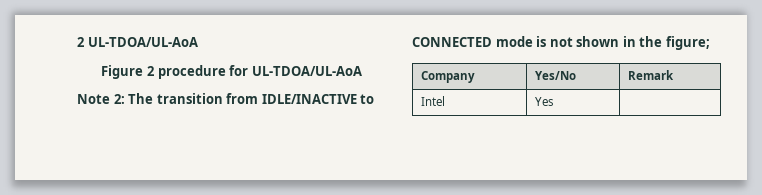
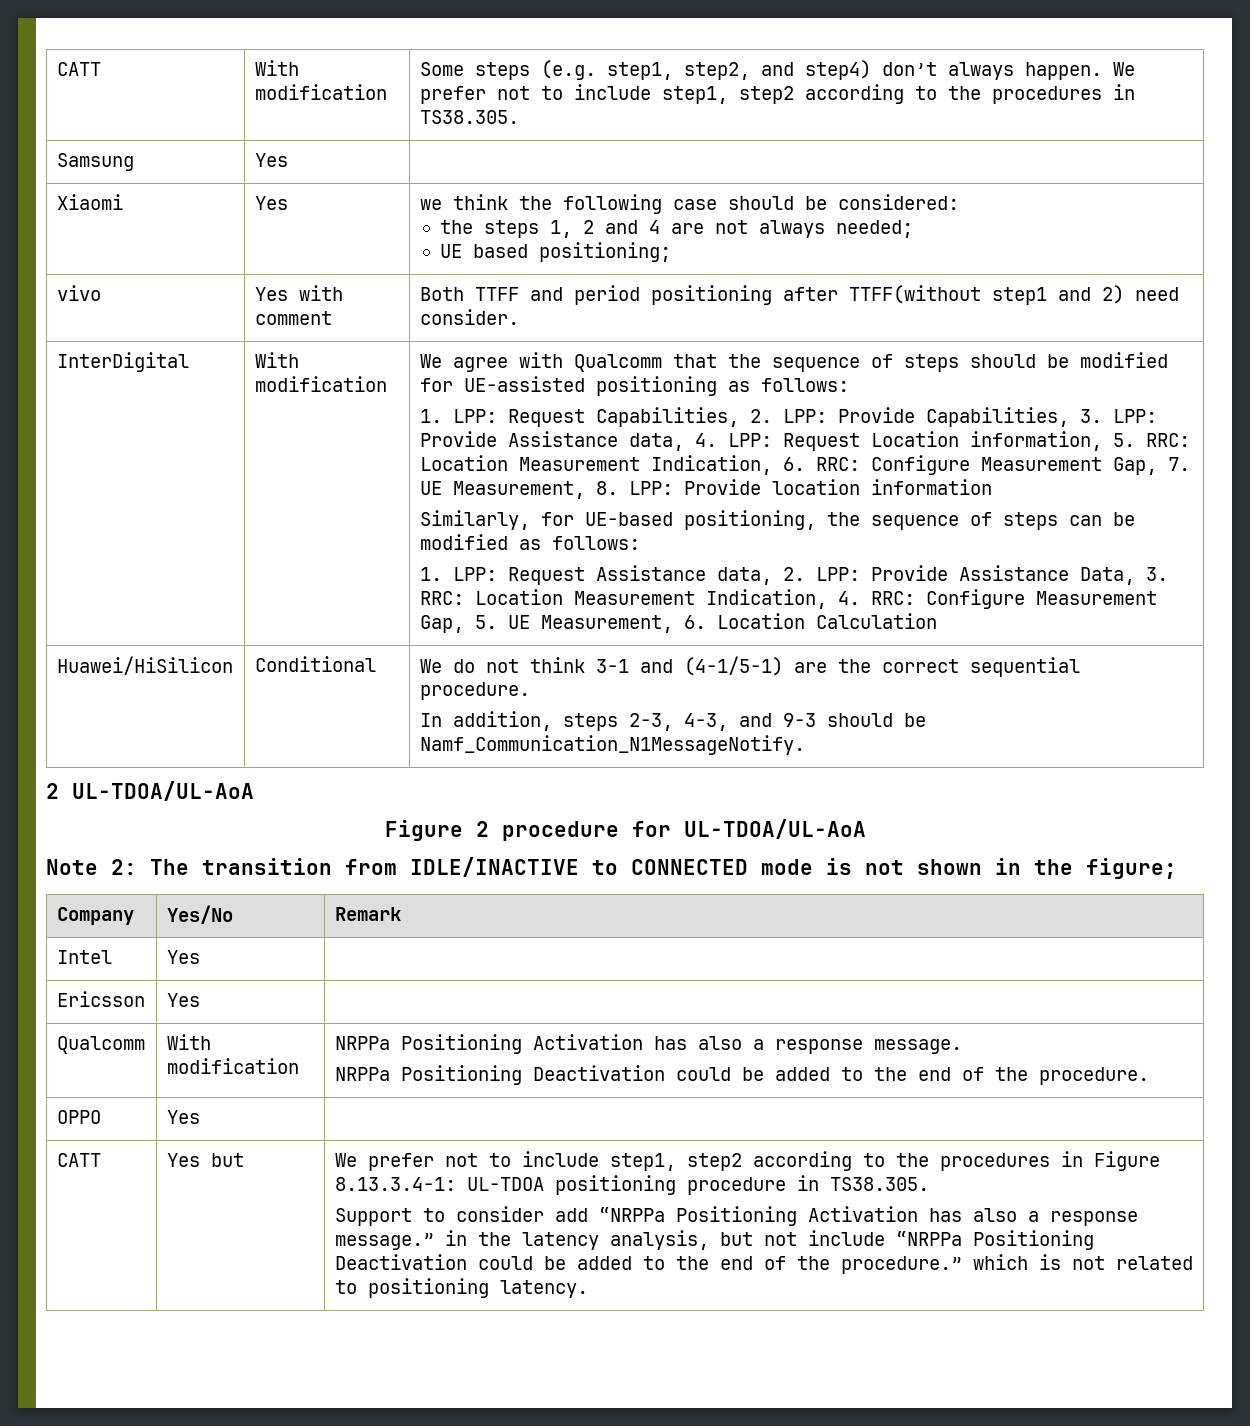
(77, 42) none -> [56,62,101,76] [254,60,299,76] [254,84,387,100] [419,60,1135,80] [419,84,1135,104] [419,110,519,124] [56,153,134,171] [254,153,288,167] [56,194,123,210] [254,196,288,210] [419,194,959,214] [440,220,914,238] [440,242,672,262] [56,285,101,301] [254,285,343,301] [254,311,332,325] [419,285,1179,305] [419,309,519,325] [56,352,189,372] [254,352,299,368] [254,376,387,392] [419,352,1168,372] [419,376,849,396] [419,407,1157,427] [419,431,1190,451] [419,455,1190,475] [419,479,992,499] [419,510,1135,530] [419,534,640,550] [419,565,1168,585] [419,589,1157,609] [419,613,937,633] [56,656,233,675] [254,656,376,672] [419,656,1080,677] [419,682,530,700] [419,711,926,731] [419,735,805,755] CATT | With modification | Some steps (e.g. step1, step2, and step4) don’t always happen. We prefer not to include step1, step2 according to the procedures in TS38.305. // Samsung | Yes | // Xiaomi | Yes | we think the following case should be considered: // the steps 1, 2 and 4 are not always needed; // UE based positioning; // vivo | Yes with comment | Both TTFF and period positioning after TTFF(without step1 and 2) need consider. // InterDigital | With modification | We agree with Qualcomm that the sequence of steps should be modified for UE-assisted positioning as follows: // 1. LPP: Request Capabilities, 2. LPP: Provide Capabilities, 3. LPP: Provide Assistance data, 4. LPP: Request Location information, 5. RRC: Location Measurement Indication, 6. RRC: Configure Measurement Gap, 7. UE Measurement, 8. LPP: Provide location information // Similarly, for UE-based positioning, the sequence of steps can be modified as follows: // 1. LPP: Request Assistance data, 2. LPP: Provide Assistance Data, 3. RRC: Location Measurement Indication, 4. RRC: Configure Measurement Gap, 5. UE Measurement, 6. Location Calculation // Huawei/HiSilicon | Conditional | We do not think 3-1 and (4-1/5-1) are the correct sequential procedure. // In addition, steps 2-3, 4-3, and 9-3 should be Namf_Communication_N1MessageNotify. //
(554, 101) none -> [56,991,145,1007] [166,993,200,1007] [56,1036,145,1054] [166,1034,211,1050] [166,1058,299,1074] [334,1034,962,1054] [334,1065,1149,1085] [56,1110,101,1124] [166,1110,200,1124] [56,1153,101,1167] [166,1153,244,1167] [334,1151,1160,1171] [334,1175,929,1195] [334,1206,1138,1226] [334,1230,1094,1250] [334,1254,1193,1274] [334,1278,588,1298] // Ericsson | Yes | // Qualcomm | With modification | NRPPa Positioning Activation has also a response message. // NRPPa Positioning Deactivation could be added to the end of the procedure. // OPPO | Yes | // CATT | Yes but | We prefer not to include step1, step2 according to the procedures in Figure 8.13.3.4-1: UL-TDOA positioning procedure in TS38.305. // Support to consider add “NRPPa Positioning Activation has also a response message.” in the latency analysis, but not include “NRPPa Positioning Deactivation could be added to the end of the procedure.” which is not related to positioning latency.

